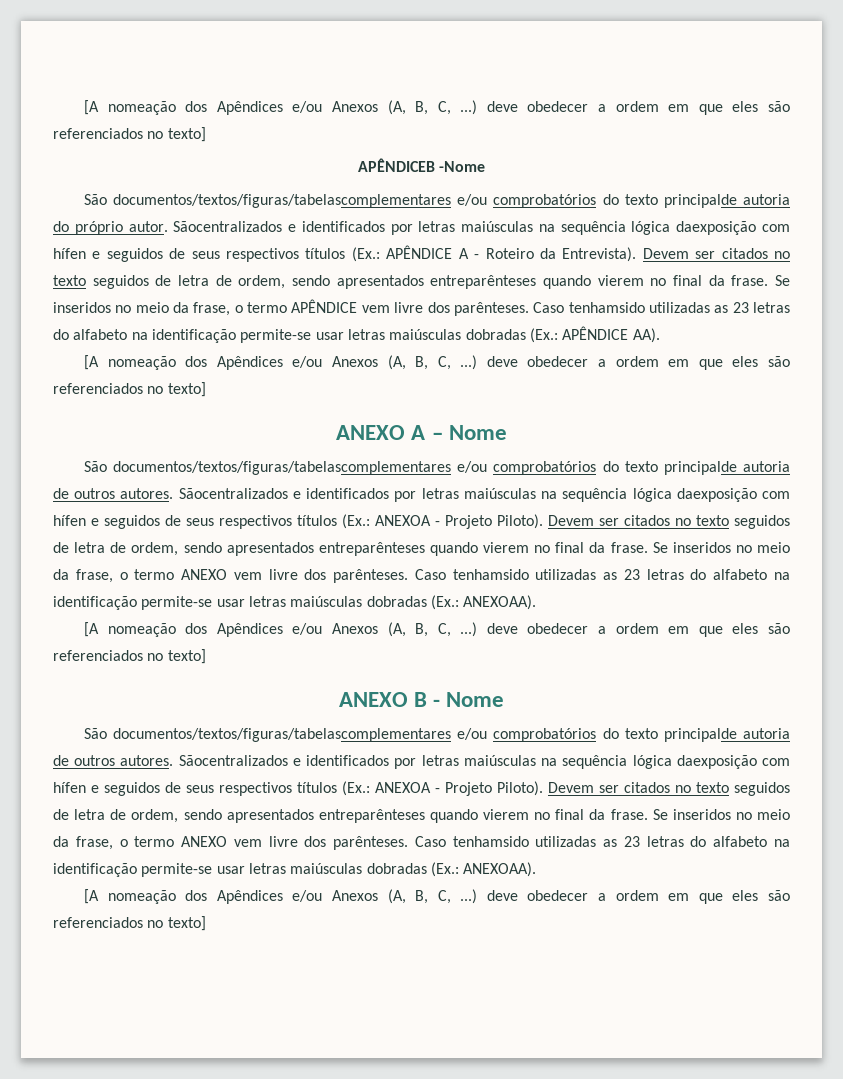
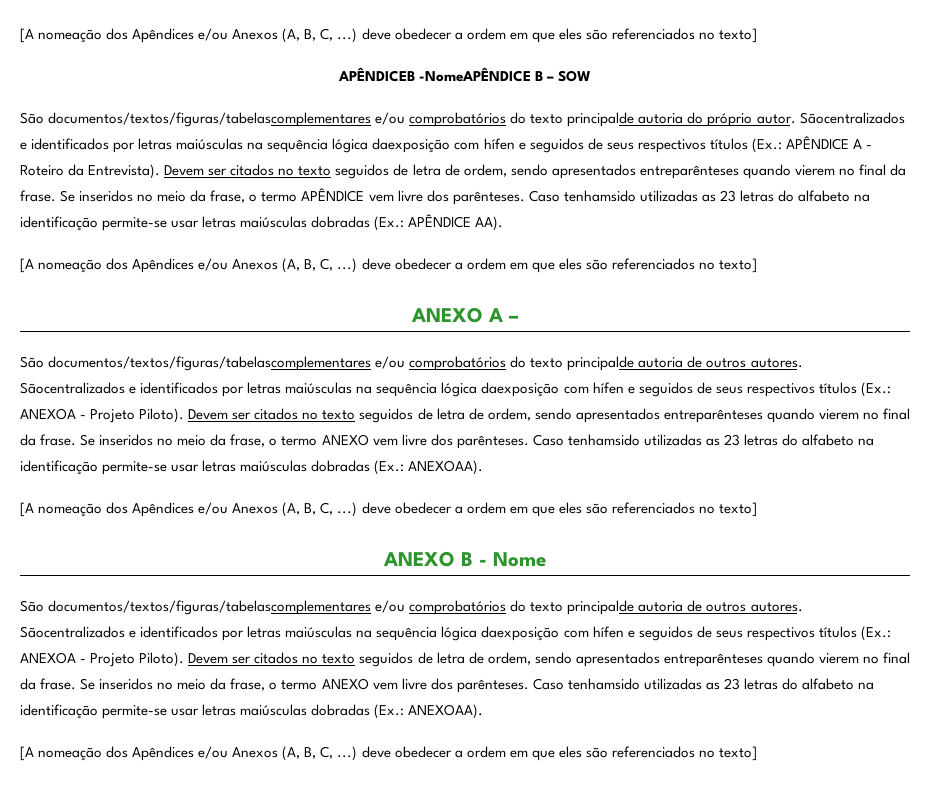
[439,161,486,172] -Nome -> [418,67,592,82] -NomeAPÊNDICE B – SOW
[448,425,507,440] Nome -> (519, 318) none

